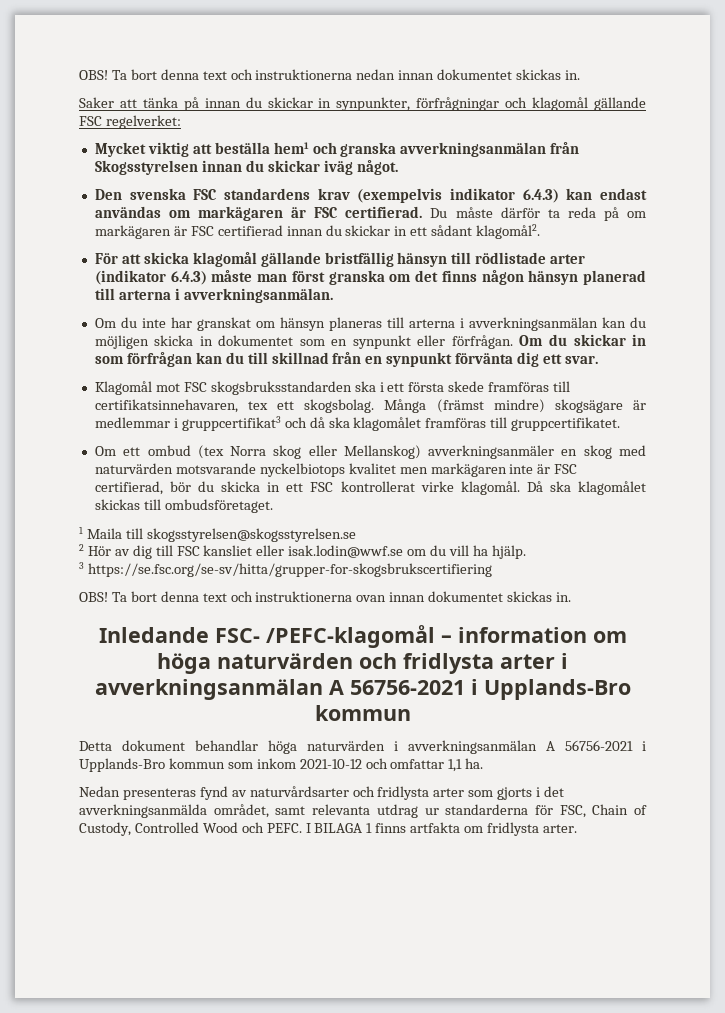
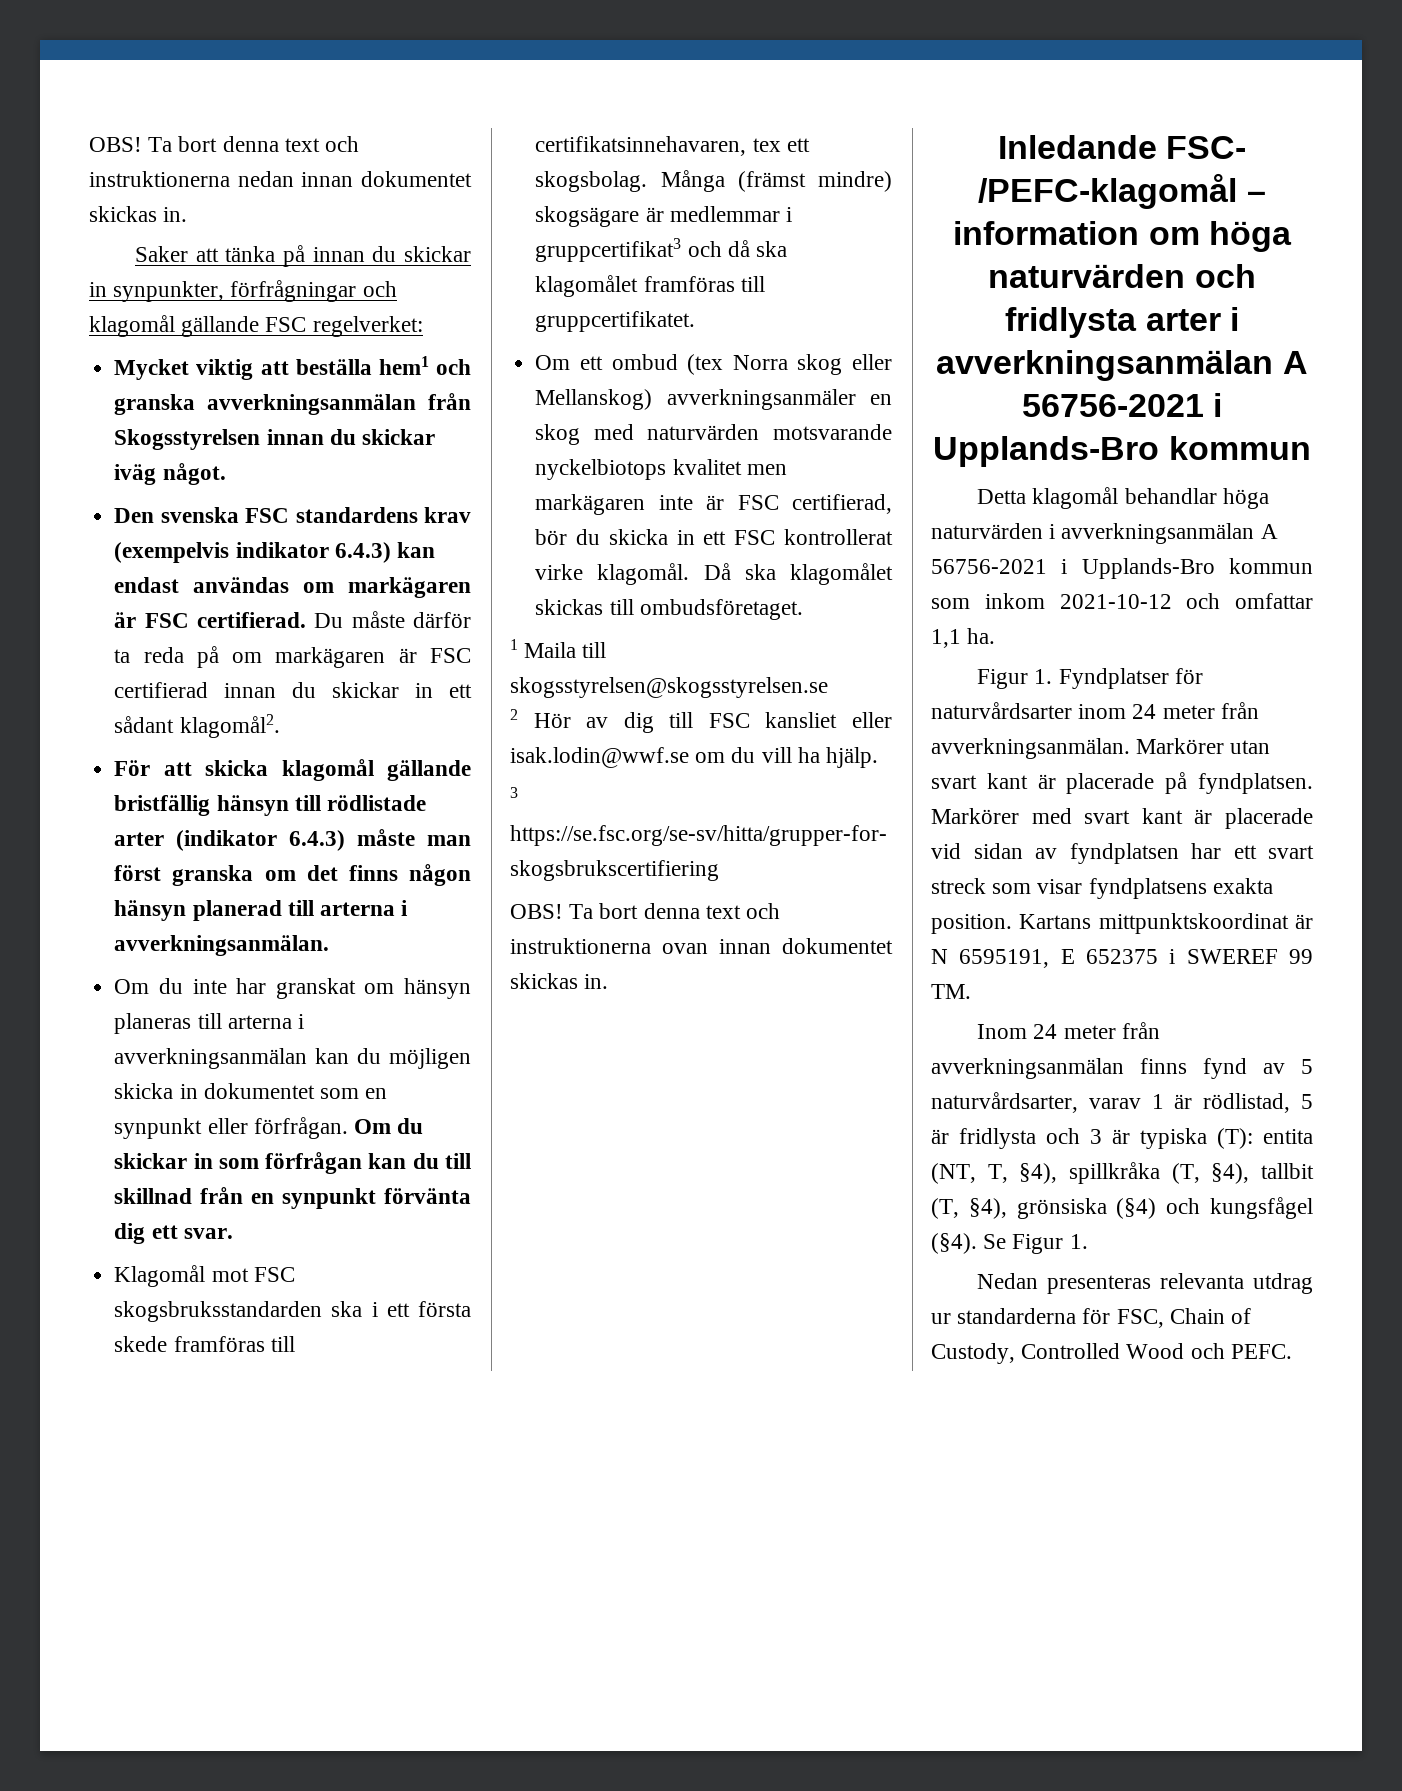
[122,740,185,751] dokument -> [1032,487,1119,509] klagomål
[79,786,565,800] [79,804,306,818] Nedan presenteras fynd av naturvårdsarter och fridlysta arter som gjorts i det avverkningsanmälda området, samt -> [977,668,1203,689] [931,702,1259,719] [931,738,1271,759] [931,772,1313,794] [931,808,1313,829] [931,843,1314,864] [931,878,1273,899] [931,913,1313,934] [931,949,1313,968] [931,984,971,999] [977,1022,1160,1039] [931,1058,1313,1079] [931,1092,1313,1113] [931,1128,1313,1149] [931,1162,1314,1184] [931,1197,1313,1219] [931,1233,1088,1254] [977,1273,1152,1294] Figur 1. Fyndplatser för naturvårdsarter inom 24 meter från avverkningsanmälan. Markörer utan svart kant är placerade på fyndplatsen. Markörer med svart kant är placerade vid sidan av fyndplatsen har ett svart streck som visar fyndplatsens exakta position. Kartans mittpunktskoordinat är N 6595191, E 652375 i SWEREF 99 TM. // Inom 24 meter från avverkningsanmälan finns fynd av 5 naturvårdsarter, varav 1 är rödlistad, 5 är fridlysta och 3 är typiska (T): entita (NT, T, §4), spillkråka (T, §4), tallbit (T, §4), grönsiska (§4) och kungsfågel (§4). Se Figur 1. // Nedan presenteras
[305,822,577,836] I BILAGA 1 finns artfakta om fridlysta arter. -> (1292, 1351) none

